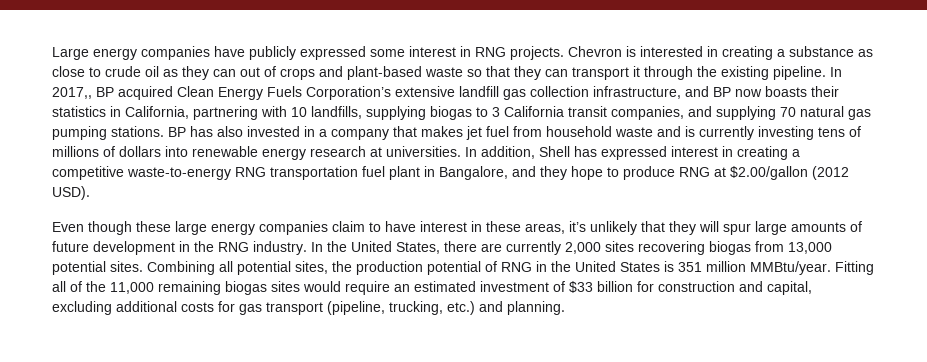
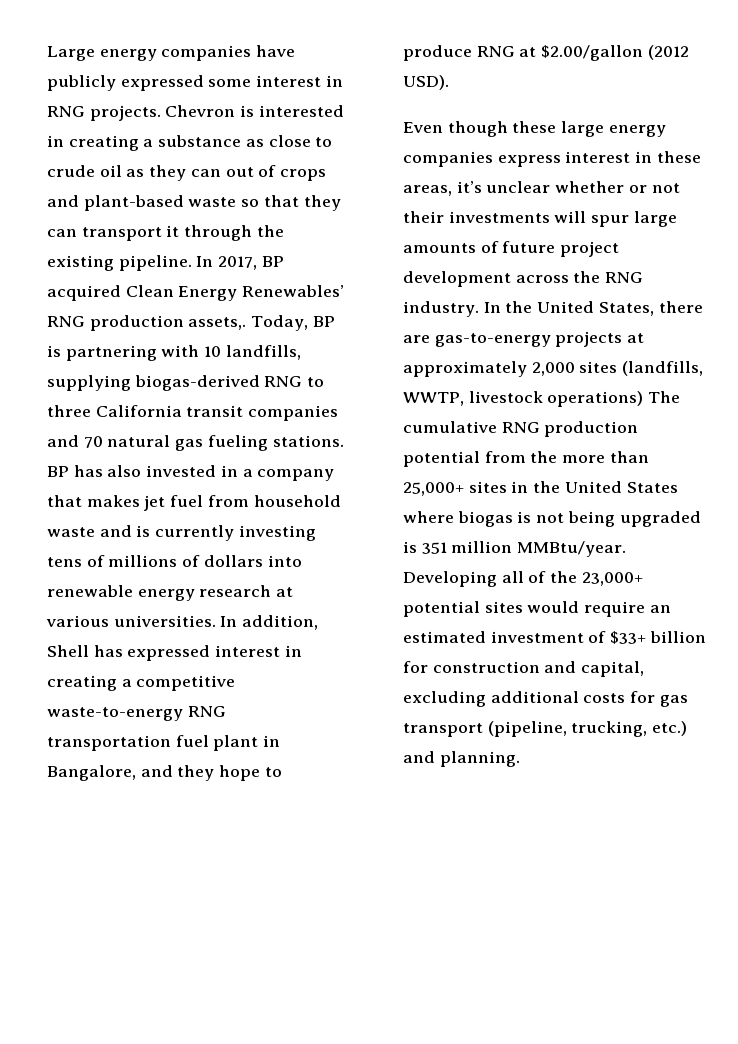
[52,87,92,99] 2017,, -> [218,256,258,270] 2017,
[267,86,839,100] [52,106,189,119] Fuels Corporation’s extensive landfill gas collection infrastructure, and BP now boasts their statistics in California, -> [242,285,345,297] [47,315,335,331] [47,345,61,357] Renewables’ RNG production assets,. Today, BP is
[430,106,776,120] biogas to 3 California transit companies, and supplying -> [134,375,325,391] [47,405,339,421] [47,435,79,447] biogas-derived RNG to three California transit companies and
[52,126,107,140] pumping -> [207,435,268,451] fueling
(382, 152) none -> [46,615,109,627] various
[332,221,416,232] claim to have -> [497,155,561,167] express
[590,221,696,235] unlikely that they -> [486,181,680,193] [403,211,550,223] unclear whether or not their investments
[93,241,190,255] development in -> [560,241,620,257] [403,271,569,287] project development across
[506,241,832,255] [52,261,660,275] currently 2,000 sites recovering biogas from 13,000 potential sites. Combining all potential sites, the production potential of RNG in the United States -> [434,331,645,347] [403,361,704,377] [403,391,681,407] [403,421,639,437] [403,451,649,467] [403,481,678,496] [403,511,701,527] gas-to-energy projects at approximately 2,000 sites (landfills, WWTP, livestock operations) The cumulative RNG production potential from the more than 25,000+ sites in the United States where biogas is not being upgraded
[835,261,874,275] Fitting -> [403,571,497,587] Developing
[110,281,267,295] 11,000 remaining biogas -> [581,572,643,586] [403,601,480,617] 23,000+ potential
[569,281,593,293] $33 -> [610,631,647,644] $33+

